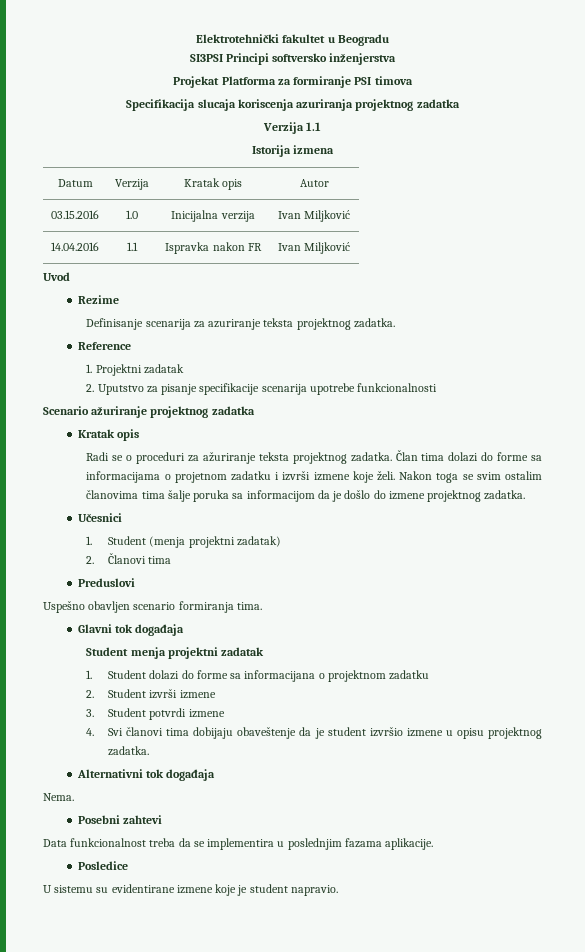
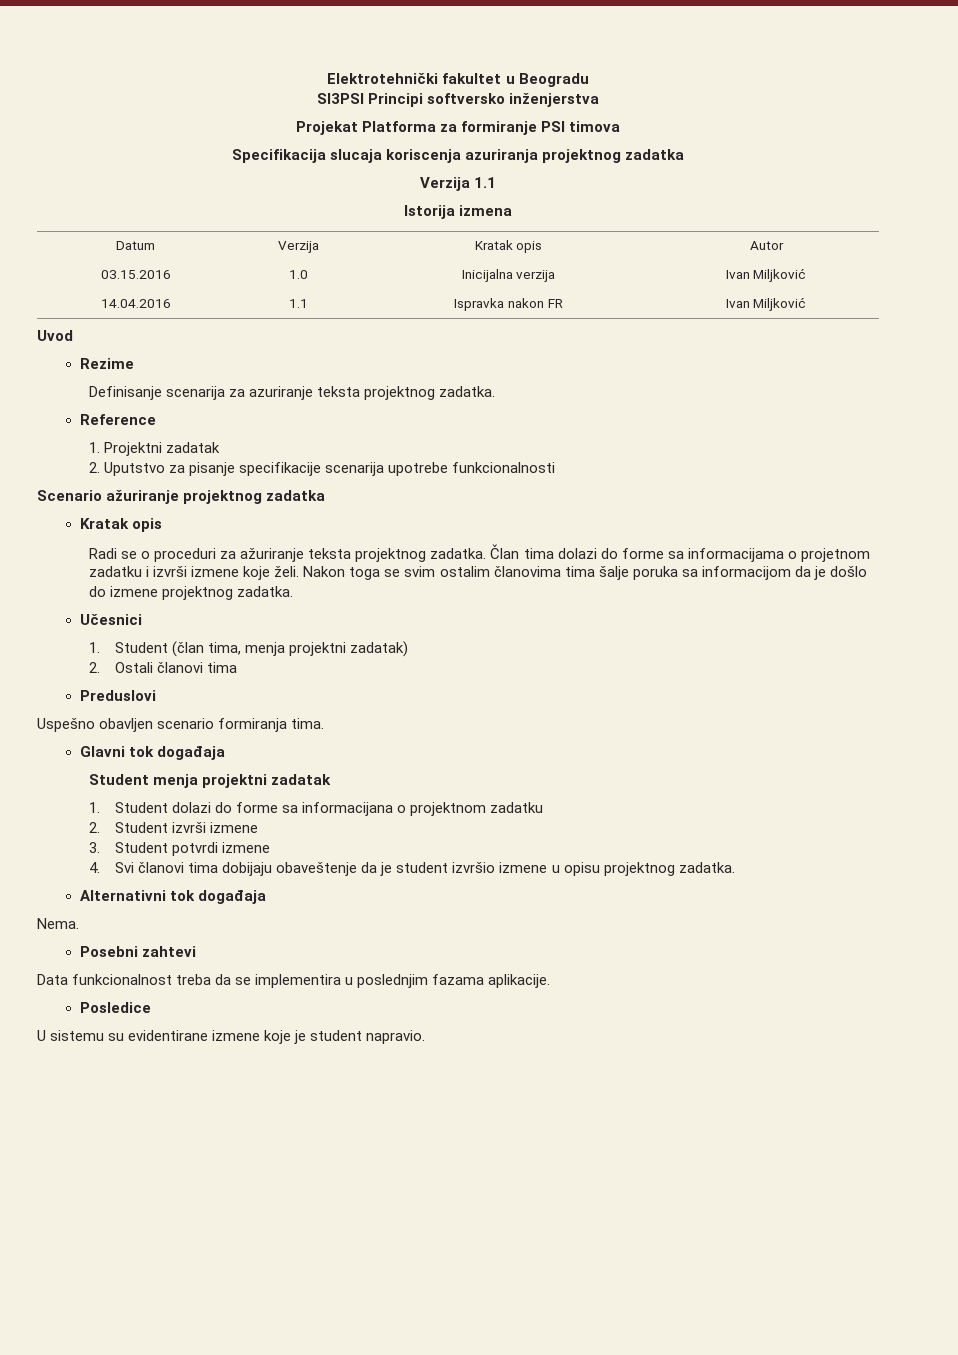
[149,536,186,548] (menja -> [172,641,286,657] (član tima, menja
[108,553,147,564] Članovi -> [115,662,204,673] Ostali članovi

